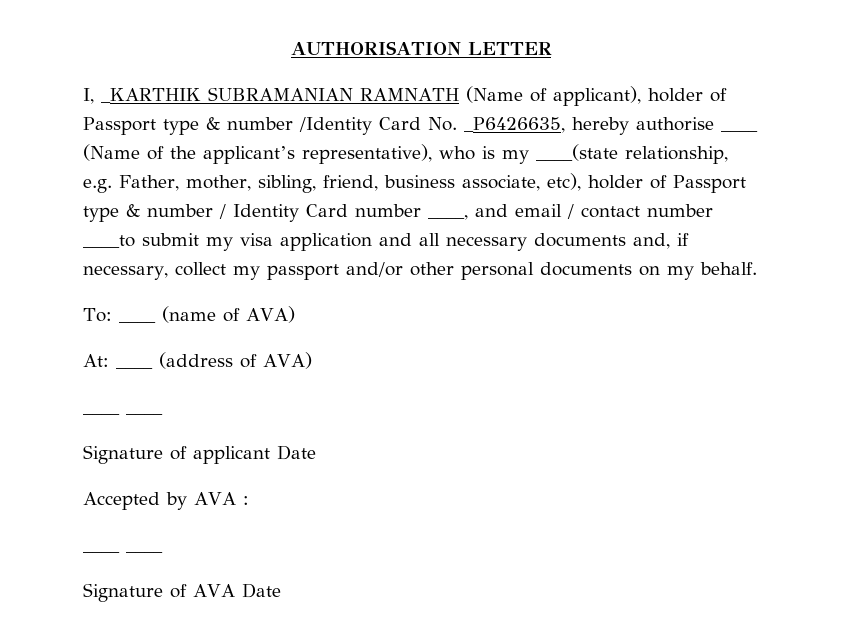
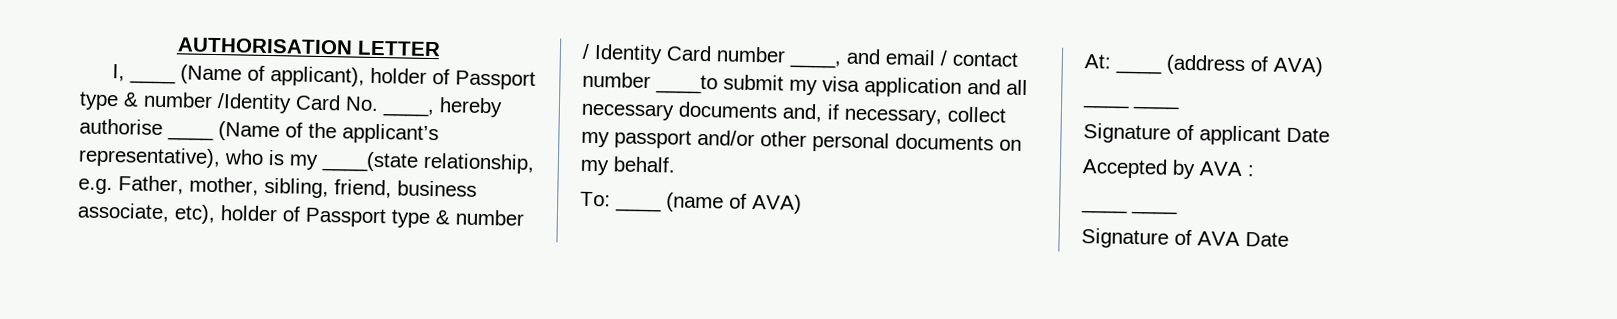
[101,87,459,103] _KARTHIK SUBRAMANIAN RAMNATH -> [128,78,176,85] ____
[464,117,565,133] _P6426635, -> [382,108,434,118] ____,

